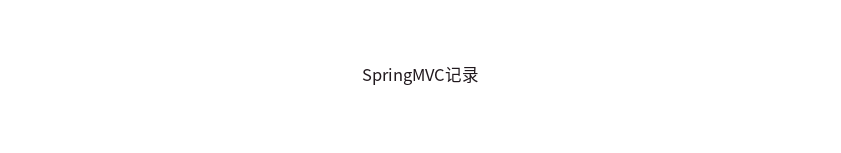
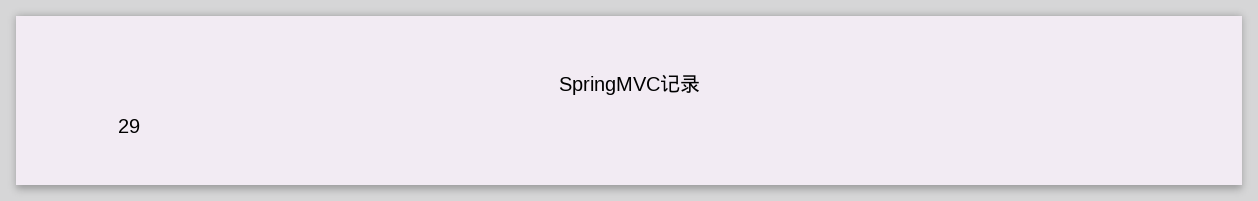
(479, 74) none -> [118,119,140,133] // 29

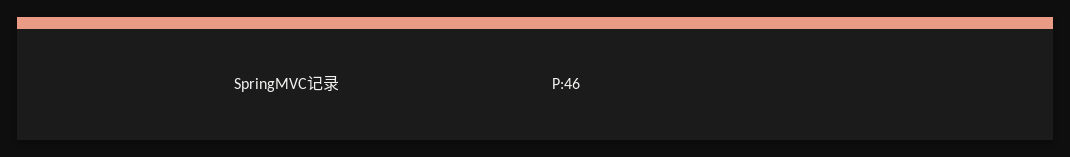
[118,119,140,133] 29 -> [552,78,580,89] P:46

